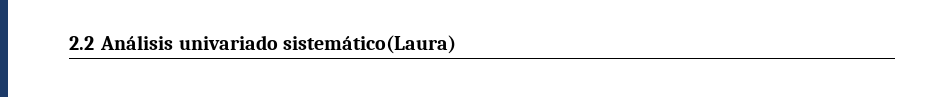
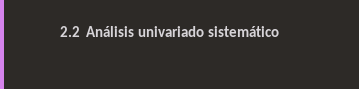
[282,35,456,54] sistemático(Laura) -> [208,26,280,37] sistemático

